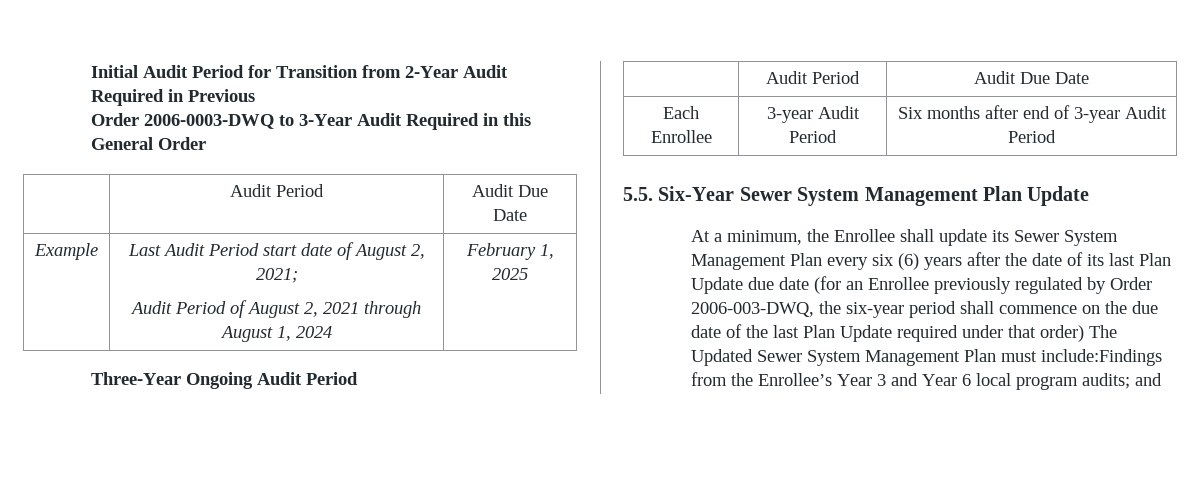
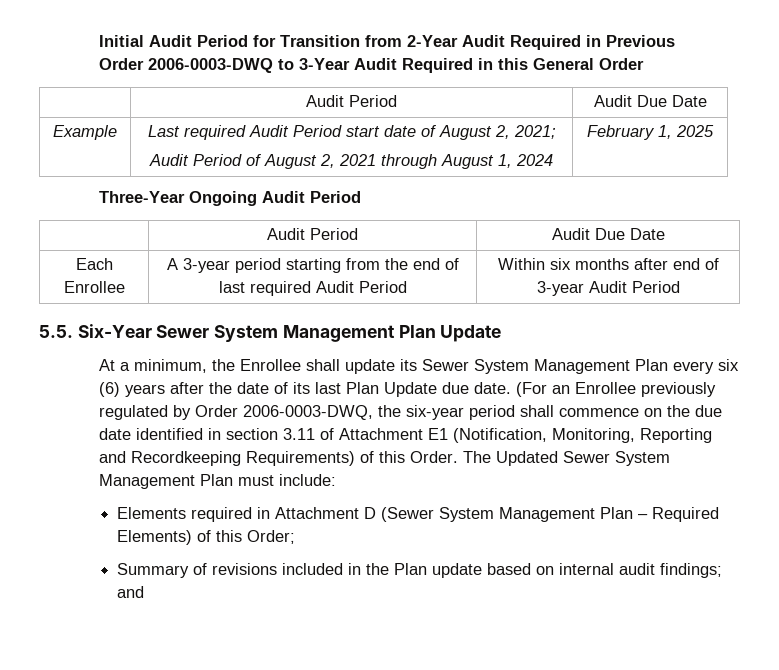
(161, 250) none -> [183,125,246,140] required
[766,106,860,123] [789,130,837,143] [897,107,923,119] 3-year Audit Period | Six -> [166,258,459,273] [218,281,407,296] [497,258,571,270] A 3-year period starting from the end of last required Audit Period | Within six
[778,276,841,294] date (for -> [474,382,548,397] date. (For
[690,302,814,317] 2006-003-DWQ, -> [243,405,374,420] 2006-0003-DWQ,
[725,324,1084,342] of the last Plan Update required under that order) -> [136,428,713,443] [99,451,459,466] identified in section 3.11 of Attachment E1 (Notification, Monitoring, Reporting and Recordkeeping Requirements) of this Order.
[1040,349,1162,366] [690,372,1130,390] include:Findings from the Enrollee’s Year 3 and Year 6 local program audits; -> [279,474,337,486] [117,507,720,522] [117,530,296,545] [117,563,723,578] include: // Elements required in Attachment D (Sewer System Management Plan – Required Elements) of this Order; // Summary of revisions included in the Plan update based on internal audit findings;

